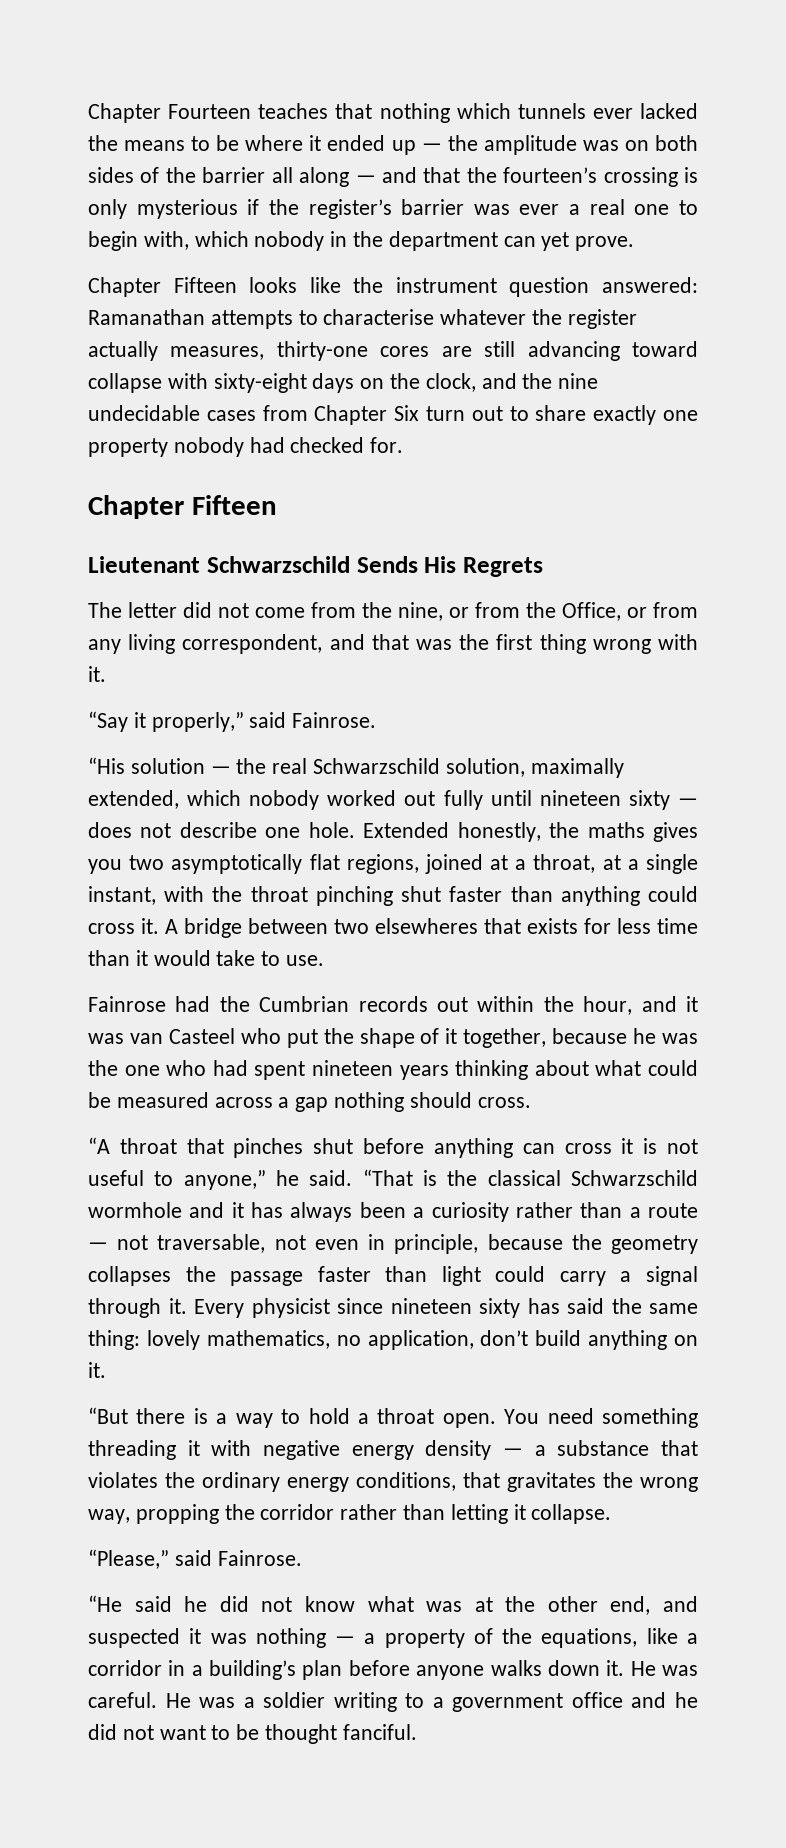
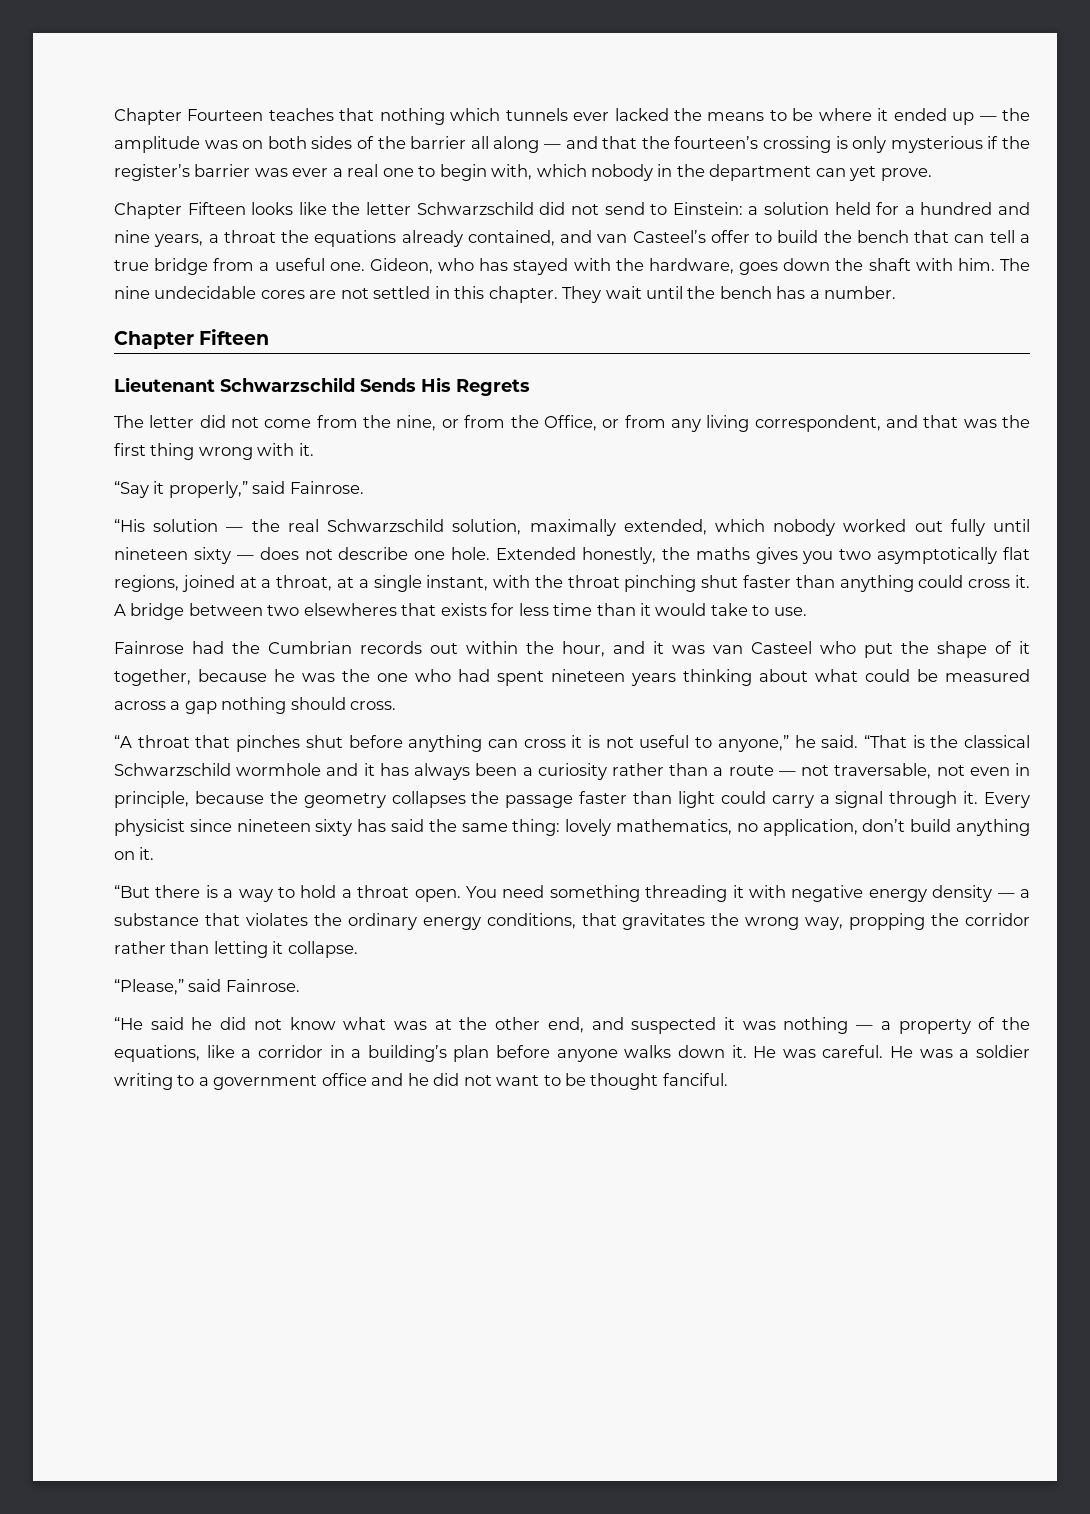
[395,277,698,297] [88,309,637,329] [88,341,699,361] [88,373,599,393] [88,405,698,425] [88,437,404,457] instrument question answered: Ramanathan attempts to characterise whatever the register actually measures, thirty-one cores are still advancing toward collapse with sixty-eight days on the clock, and the nine undecidable cases from Chapter Six turn out to share exactly one property nobody had checked for. -> [366,202,1030,215] [114,230,1031,247] [114,258,1030,275] [114,286,897,303] letter Schwarzschild did not send to Einstein: a solution held for a hundred and nine years, a throat the equations already contained, and van Casteel’s offer to build the bench that can tell a true bridge from a useful one. Gideon, who has stayed with the hardware, goes down the shaft with him. The nine undecidable cores are not settled in this chapter. They wait until the bench has a number.

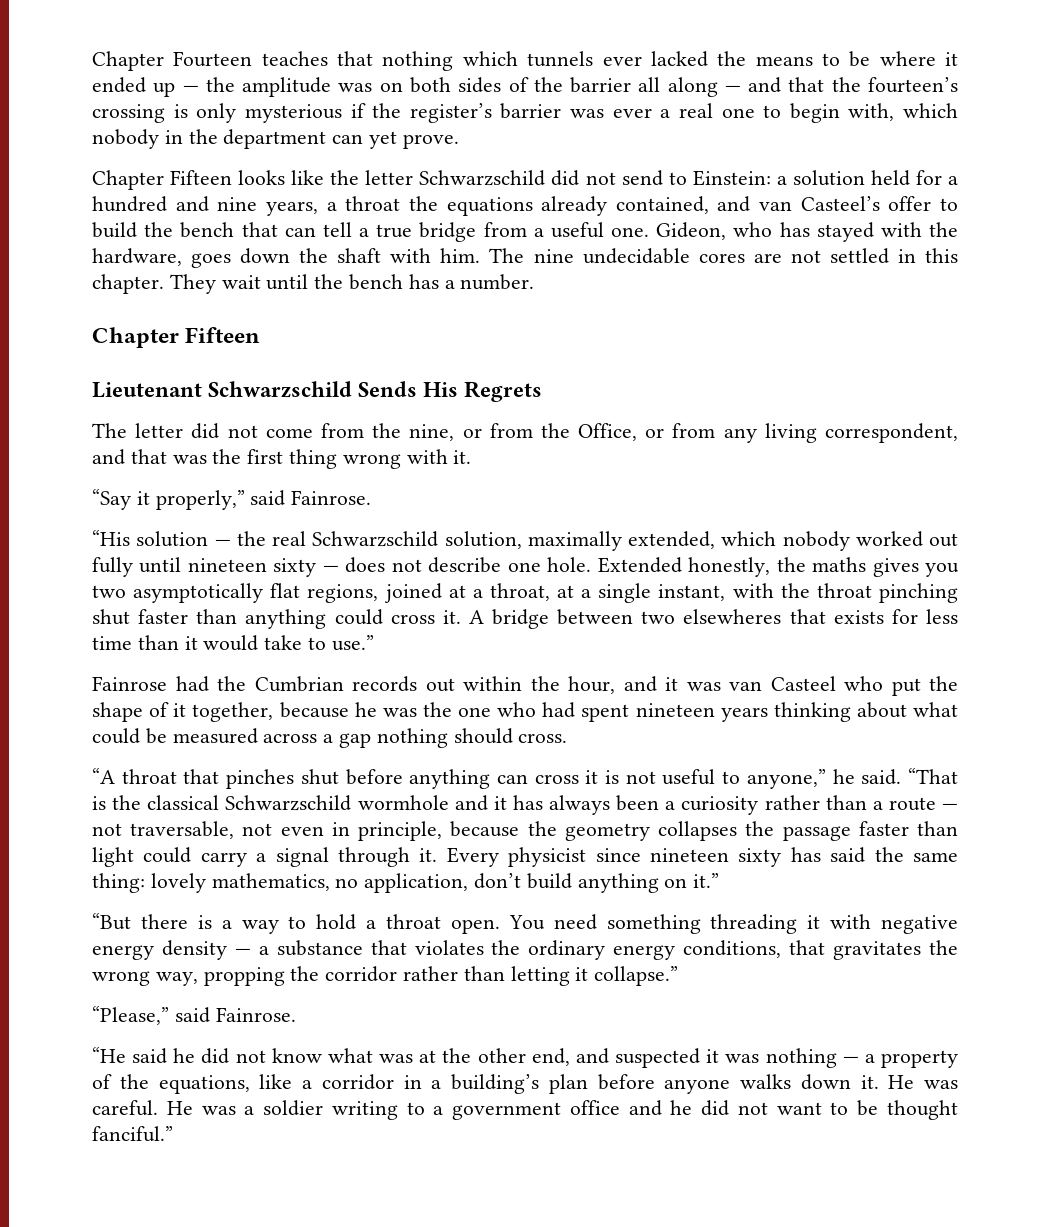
[773,607,807,616] use. -> [331,635,374,651] use.”
[139,847,155,860] it. -> [693,873,720,888] it.”
[287,941,358,958] collapse. -> [594,966,679,986] collapse.”
[662,1073,728,1086] fanciful. -> [92,1126,173,1142] fanciful.”

